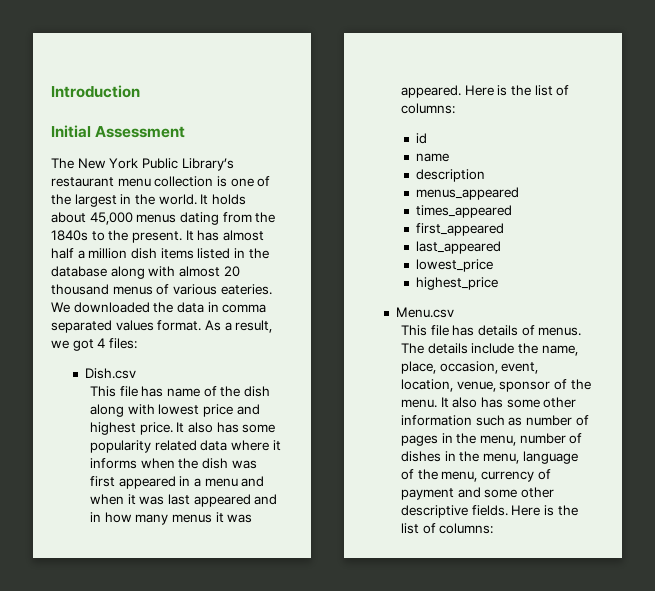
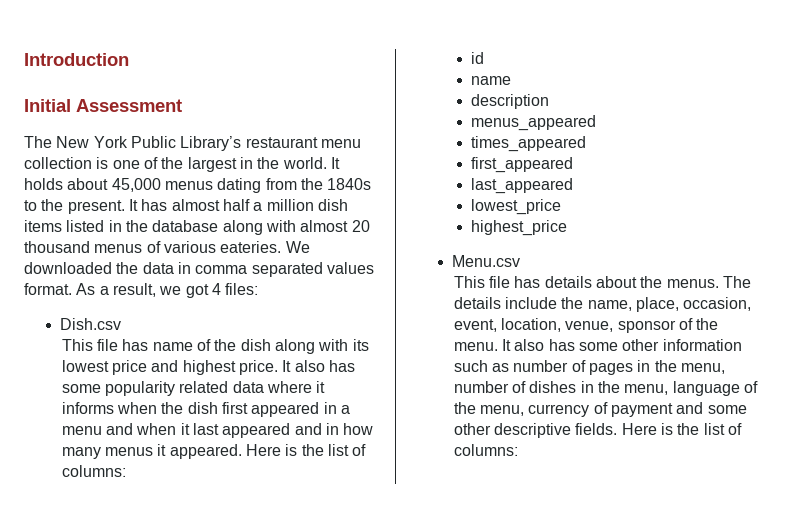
(155, 409) none -> [352,339,369,351] its
[231,460,257,469] was -> (218, 408) none
[139,496,165,505] was -> (190, 429) none
[227,514,253,523] was -> (167, 450) none
[521,325,535,336] of -> [595,276,663,288] about the

